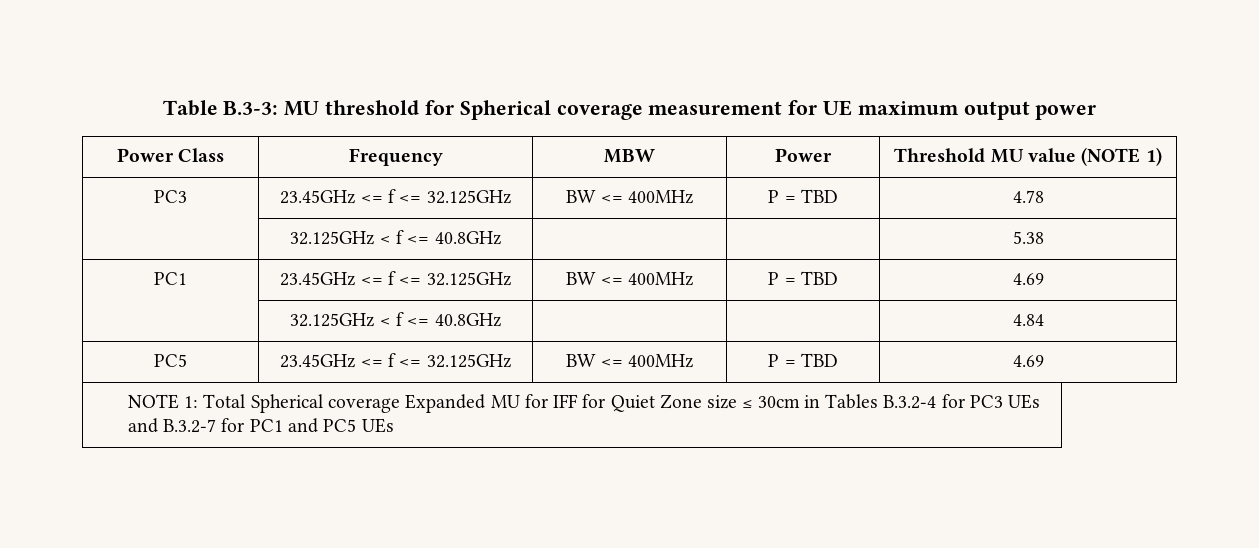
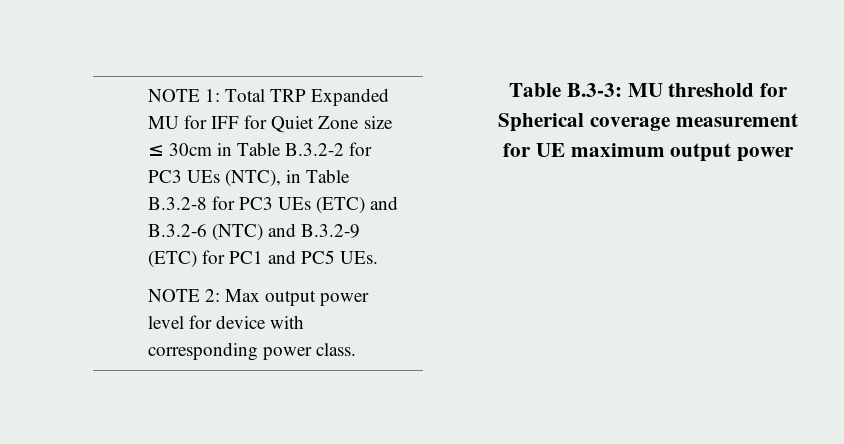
(162, 108) none -> [147,88,390,106] [147,115,393,133] [147,142,373,156] [147,169,351,187] [147,196,399,214] [147,223,361,241] [147,250,379,268] [147,289,370,306] [147,315,305,329] [147,342,357,361] NOTE 1: Total TRP Expanded MU for IFF for Quiet Zone size ≤ 30cm in Table B.3.2-2 for PC3 UEs (NTC), in Table B.3.2-8 for PC3 UEs (ETC) and B.3.2-6 (NTC) and B.3.2-9 (ETC) for PC1 and PC5 UEs. // NOTE 2: Max output power level for device with corresponding power class. //
[116,148,225,162] [348,148,443,166] [604,149,656,163] [775,148,833,162] [894,147,1162,166] [154,190,187,203] [280,189,511,204] [565,190,694,204] [768,189,838,203] [1012,190,1044,203] [290,230,501,245] [1012,231,1044,244] [154,272,187,285] [280,271,511,286] [565,272,694,286] [768,271,838,285] [1012,273,1044,285] [290,312,501,327] [1012,314,1044,326] [154,354,187,367] [280,353,511,368] [565,354,694,368] [768,353,838,367] [1012,355,1044,367] [127,394,1041,413] [127,418,394,433] // Power Class | Frequency | MBW | Power | Threshold MU value (NOTE 1) // PC3 | 23.45GHz <= f <= 32.125GHz | BW <= 400MHz | P = TBD | 4.78 // | 32.125GHz < f <= 40.8GHz | | | 5.38 // PC1 | 23.45GHz <= f <= 32.125GHz | BW <= 400MHz | P = TBD | 4.69 // | 32.125GHz < f <= 40.8GHz | | | 4.84 // PC5 | 23.45GHz <= f <= 32.125GHz | BW <= 400MHz | P = TBD | 4.69 // NOTE 1: Total Spherical coverage Expanded MU for IFF for Quiet Zone size ≤ 30cm in Tables B.3.2-4 for PC3 UEs and B.3.2-7 for PC1 and PC5 UEs -> (794, 154) none

